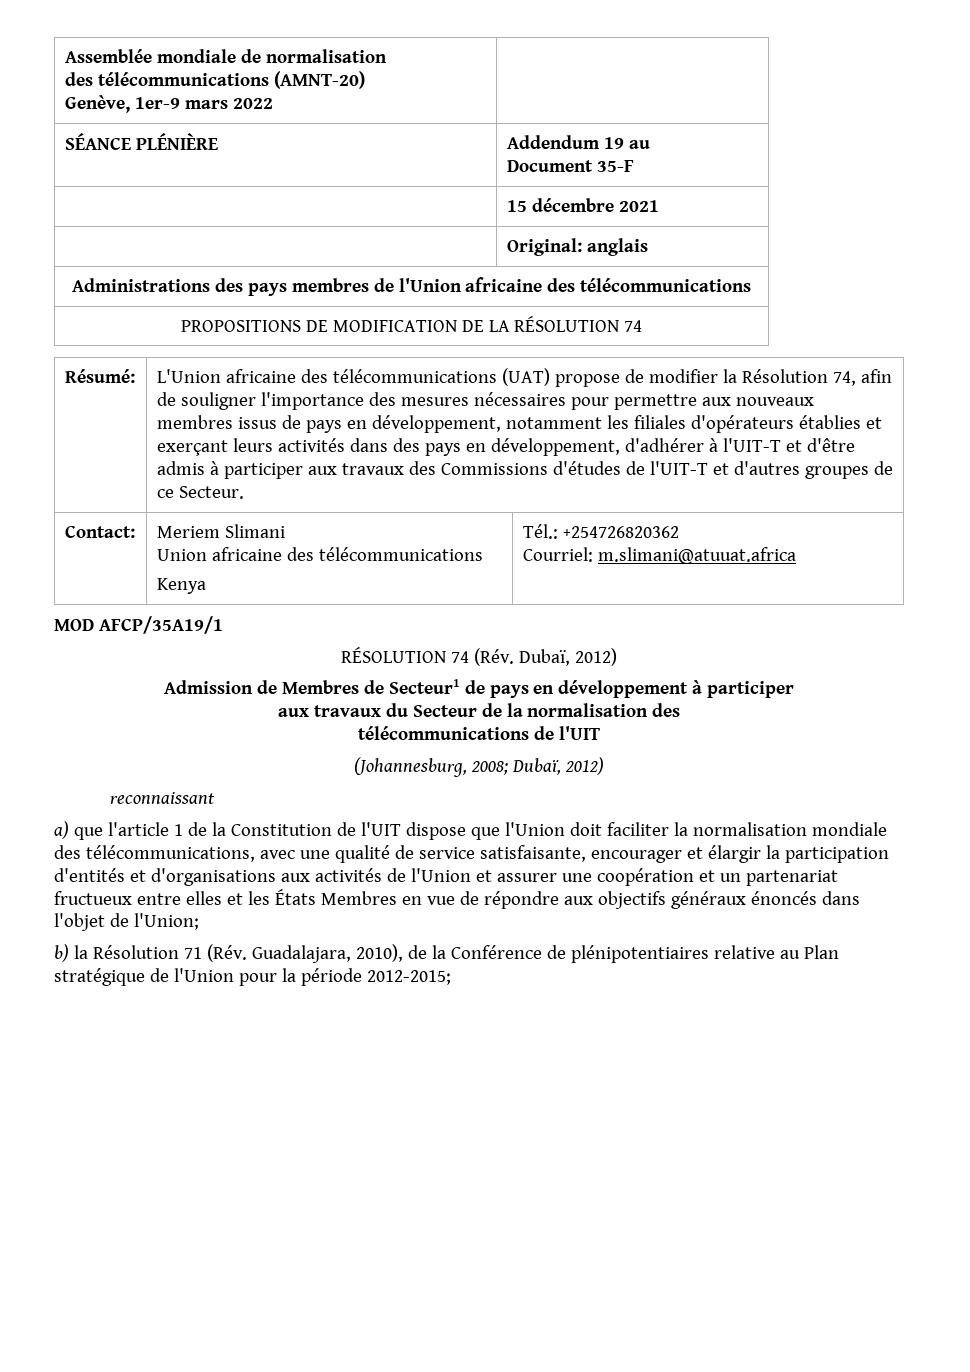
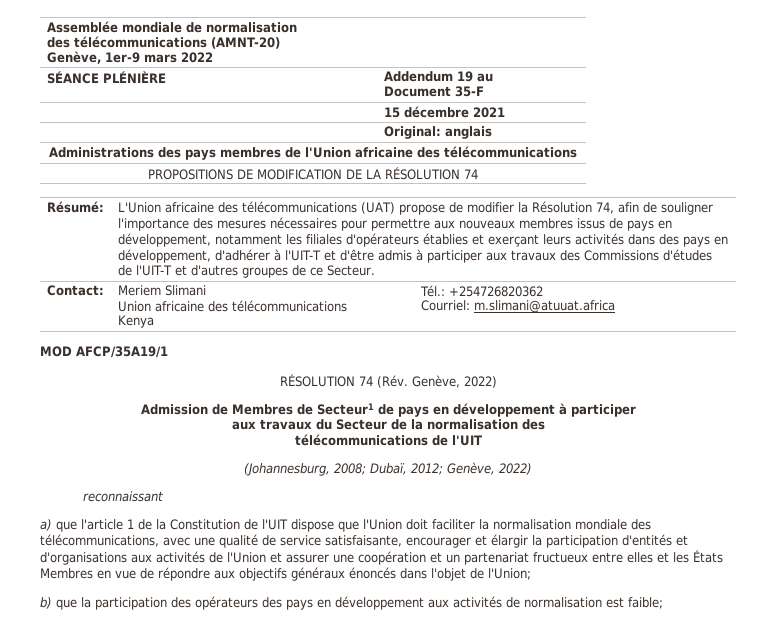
[518,648,617,666] Dubaï, 2012) -> [411,375,497,388] Genève, 2022)
[564,757,604,775] 2012) -> [411,462,532,475] 2012; Genève, 2022)
[73,944,839,963] [54,968,451,986] la Résolution 71 (Rév. Guadalajara, 2010), de la Conférence de plénipotentiaires relative au Plan stratégique de l'Union pour la période 2012-2015; -> [56,596,663,610] que la participation des opérateurs des pays en développement aux activités de normalisation est faible;

